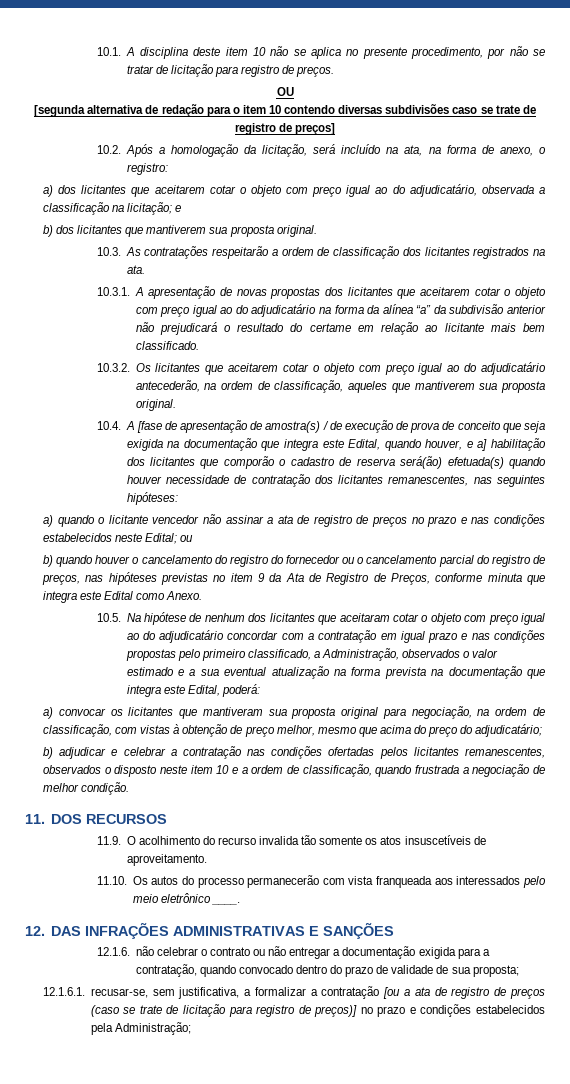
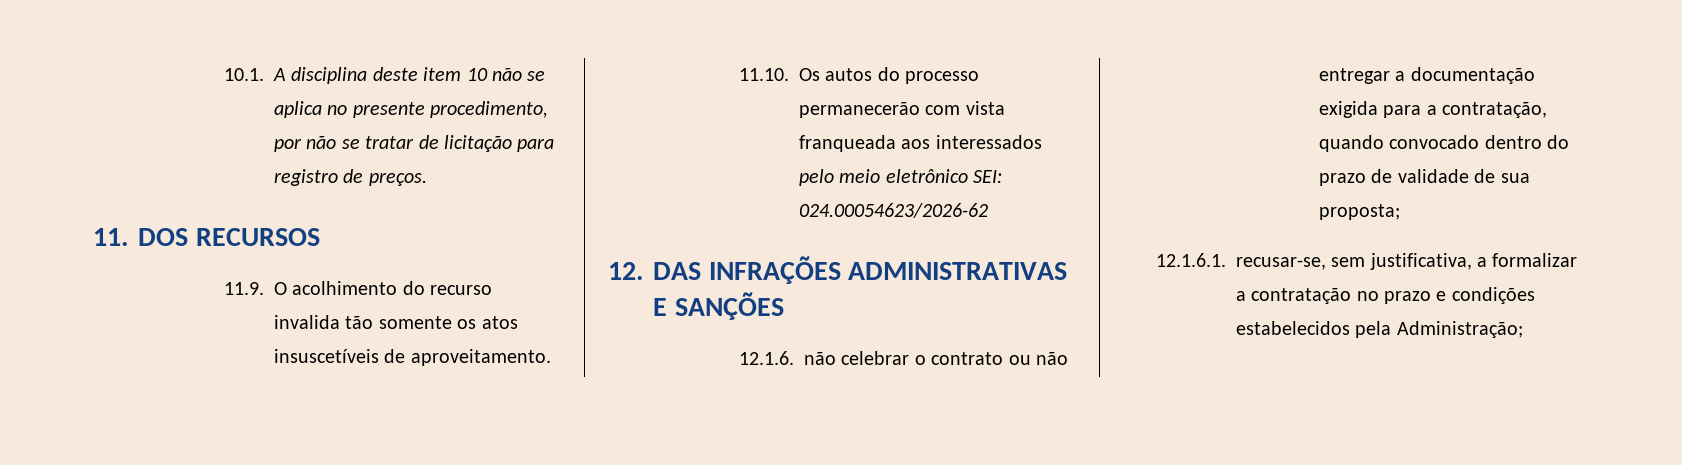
[276,87,294,96] [34,104,536,117] [234,123,336,135] [96,144,547,157] [126,163,168,175] [42,184,545,197] [42,202,182,215] [42,225,317,237] [96,246,546,259] [126,265,145,274] [96,286,546,299] [135,304,546,317] [135,322,546,335] [135,341,199,350] [96,362,547,375] [135,380,545,393] [135,399,176,411] [96,420,546,433] [126,438,546,451] [126,456,546,469] [126,474,545,487] [126,492,178,505] [42,514,546,527] [42,533,194,544] [42,555,545,567] [41,572,545,585] [42,591,203,603] [96,612,546,625] [126,630,546,643] [125,648,499,661] [126,666,545,679] [126,684,260,697] [42,706,545,719] [42,724,543,737] [42,746,545,759] [42,764,545,777] [42,782,130,795] // OU // [segunda alternativa de redação para o item 10 contendo diversas subdivisões caso se trate de registro de preços] // 10.2. Após a homologação da licitação, será incluído na ata, na forma de anexo, o registro: // a) dos licitantes que aceitarem cotar o objeto com preço igual ao do adjudicatário, observada a classificação na licitação; e // b) dos licitantes que mantiverem sua proposta original. // 10.3. As contratações respeitarão a ordem de classificação dos licitantes registrados na ata. // 10.3.1. A apresentação de novas propostas dos licitantes que aceitarem cotar o objeto com preço igual ao do adjudicatário na forma da alínea “a” da subdivisão anterior não prejudicará o resultado do certame em relação ao licitante mais bem classificado. // 10.3.2. Os licitantes que aceitarem cotar o objeto com preço igual ao do adjudicatário antecederão, na ordem de classificação, aqueles que mantiverem sua proposta original. // 10.4. A [fase de apresentação de amostra(s) / de execução de prova de conceito que seja exigida na documentação que integra este Edital, quando houver, e a] habilitação dos licitantes que comporão o cadastro de reserva será(ão) efetuada(s) quando houver necessidade de contratação dos licitantes remanescentes, nas seguintes hipóteses: // a) quando o licitante vencedor não assinar a ata de registro de preços no prazo e nas condições estabelecidos neste Edital; ou // b) quando houver o cancelamento do registro do fornecedor ou o cancelamento parcial do registro de preços, nas hipóteses previstas no item 9 da Ata de Registro de Preços, conforme minuta que integra este Edital como Anexo. // 10.5. Na hipótese de nenhum dos licitantes que aceitaram cotar o objeto com preço igual ao do adjudicatário concordar com a contratação em igual prazo e nas condições propostas pelo primeiro classificado, a Administração, observados o valor estimado e a sua eventual atualização na forma prevista na documentação que integra este Edital, poderá: // a) convocar os licitantes que mantiveram sua proposta original para negociação, na ordem de classificação, com vistas à obtenção de preço melhor, mesmo que acima do preço do adjudicatário; // b) adjudicar e celebrar a contratação nas condições ofertadas pelos licitantes remanescentes, observados o disposto neste item 10 e a ordem de classificação, quando frustrada a negociação de melhor condição. -> (427, 179) none
[211,902,240,905] ____. -> [973,170,1003,183] [799,203,989,218] SEI: 024.00054623/2026-62
[383,987,545,999] [90,1004,358,1017] [ou a ata de registro de preços (caso se trate de licitação para registro de preços)] -> (1352, 296) none

